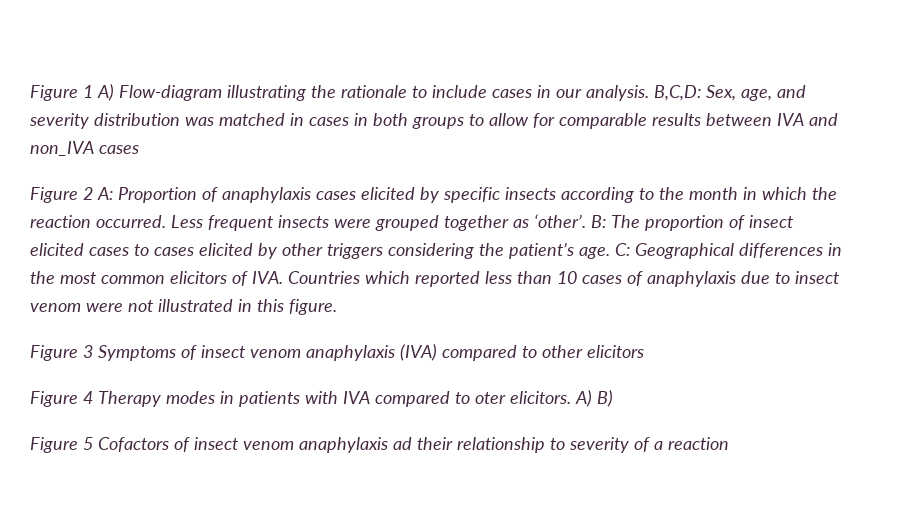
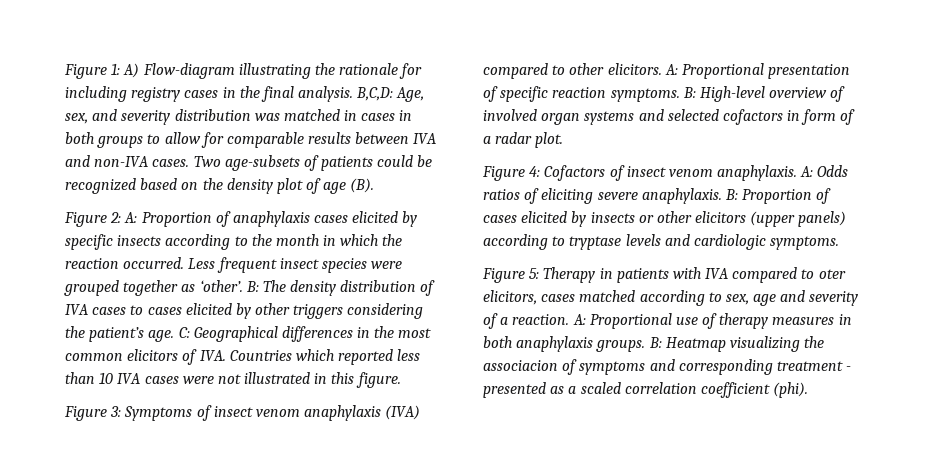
[30,85,93,101] Figure 1 -> [64,63,121,79] Figure 1:
[412,85,772,101] to include cases in our analysis. B,C,D: Sex, age, -> [399,63,423,79] [65,86,425,102] [65,113,88,124] for including registry cases in the final analysis. B,C,D: Age, sex,
[30,141,139,156] [30,187,93,203] non_IVA cases // Figure 2 -> [94,155,433,171] [65,178,375,194] [64,212,122,227] non-IVA cases. Two age-subsets of patients could be recognized based on the density plot of age (B). // Figure 2:
[278,215,329,228] insects -> [279,258,367,273] insect species
[645,215,794,231] [30,243,84,256] proportion of insect elicited -> [290,280,436,296] [65,304,88,315] density distribution of IVA
[582,271,840,287] [30,303,81,312] cases of anaphylaxis due to insect venom -> [117,373,179,384] IVA cases
[83,345,93,358] 3 -> [110,406,122,417] 3:
[587,345,644,358] [30,391,215,407] elicitors // Figure 4 Therapy modes -> [607,63,851,79] [483,86,846,102] [483,109,856,125] [483,132,564,148] [482,165,849,181] [483,188,832,204] [483,211,847,227] [483,234,840,250] [482,267,596,283] elicitors. A: Proportional presentation of specific reaction symptoms. B: High-level overview of involved organ systems and selected cofactors in form of a radar plot. // Figure 4: Cofactors of insect venom anaphylaxis. A: Odds ratios of eliciting severe anaphylaxis. B: Proportion of cases elicited by insects or other elicitors (upper panels) according to tryptase levels and cardiologic symptoms. // Figure 5: Therapy
[510,390,613,407] [30,437,729,453] elicitors. A) B) // Figure 5 Cofactors of insect venom anaphylaxis ad their relationship to severity of a reaction -> [483,290,859,306] [483,313,852,329] [483,336,825,352] [483,359,852,375] [483,382,809,398] elicitors, cases matched according to sex, age and severity of a reaction. A: Proportional use of therapy measures in both anaphylaxis groups. B: Heatmap visualizing the associacion of symptoms and corresponding treatment - presented as a scaled correlation coefficient (phi).

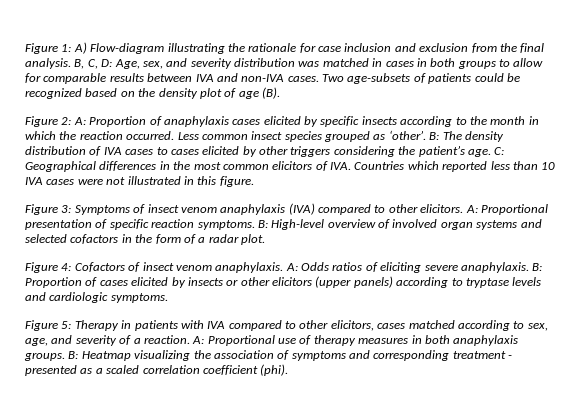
[65,86,394,102] including registry cases in the final analysis. B,C,D: -> [318,43,545,53] [25,58,113,69] case inclusion and exclusion from the final analysis. B, C, D:
[216,257,277,273] frequent -> [201,134,248,140] common
[371,261,403,269] [64,280,179,296] were grouped together -> [324,131,370,142] grouped
(801, 115) none -> [135,234,153,243] the
[818,269,846,279] oter -> [299,320,329,329] other
[753,294,777,306] age -> [25,338,48,346] age,
[483,360,558,371] associacion -> [213,350,274,359] association

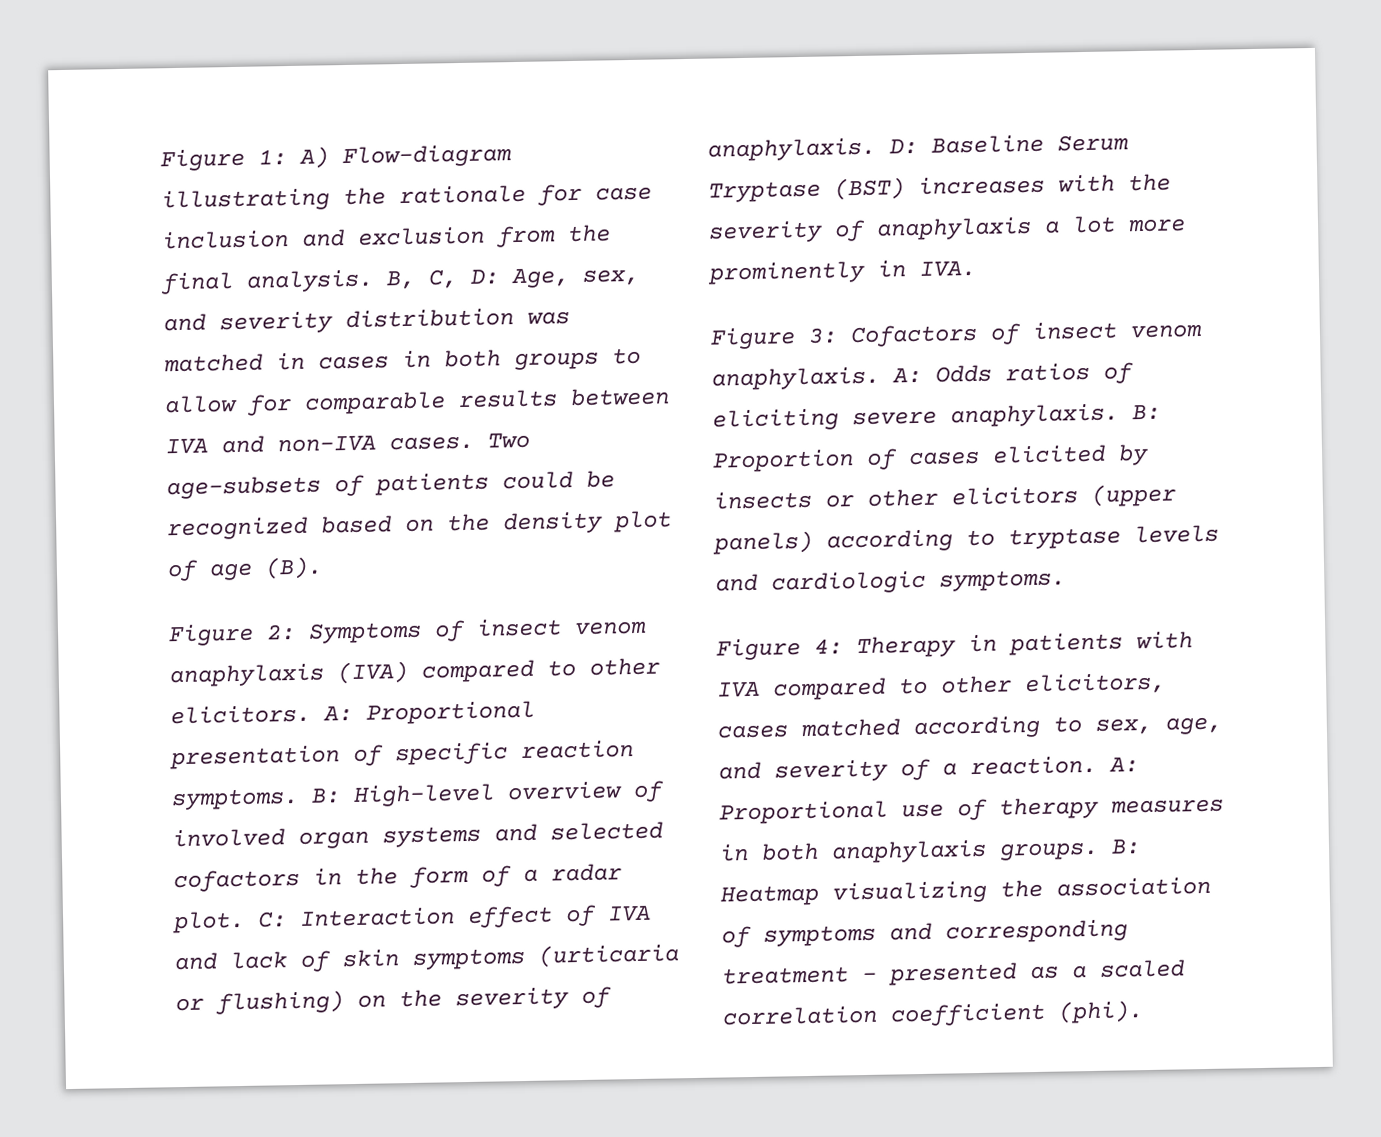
[73,116,539,127] [25,130,504,142] [25,145,505,157] [25,161,556,172] [25,176,254,187] [25,204,72,215] A: Proportion of anaphylaxis cases elicited by specific insects according to the month in which the reaction occurred. Less common insect species grouped as ‘other’. B: The density distribution of IVA cases to cases elicited by other triggers considering the patient’s age. C: Geographical differences in the most common elicitors of IVA. Countries which reported less than 10 IVA cases were not illustrated in this figure. // Figure 3: -> (296, 632) none
[25,262,72,273] // Figure 4: -> [257,904,651,928] [174,943,679,972] [175,986,612,1015] [707,134,1129,162] [708,173,1171,203] [708,215,1186,244] [707,260,976,285] [710,327,838,350] C: Interaction effect of IVA and lack of skin symptoms (urticaria or flushing) on the severity of anaphylaxis. D: Baseline Serum Tryptase (BST) increases with the severity of anaphylaxis a lot more prominently in IVA. // Figure 3:
[61,321,72,329] 5: -> [814,638,843,655] 4:

